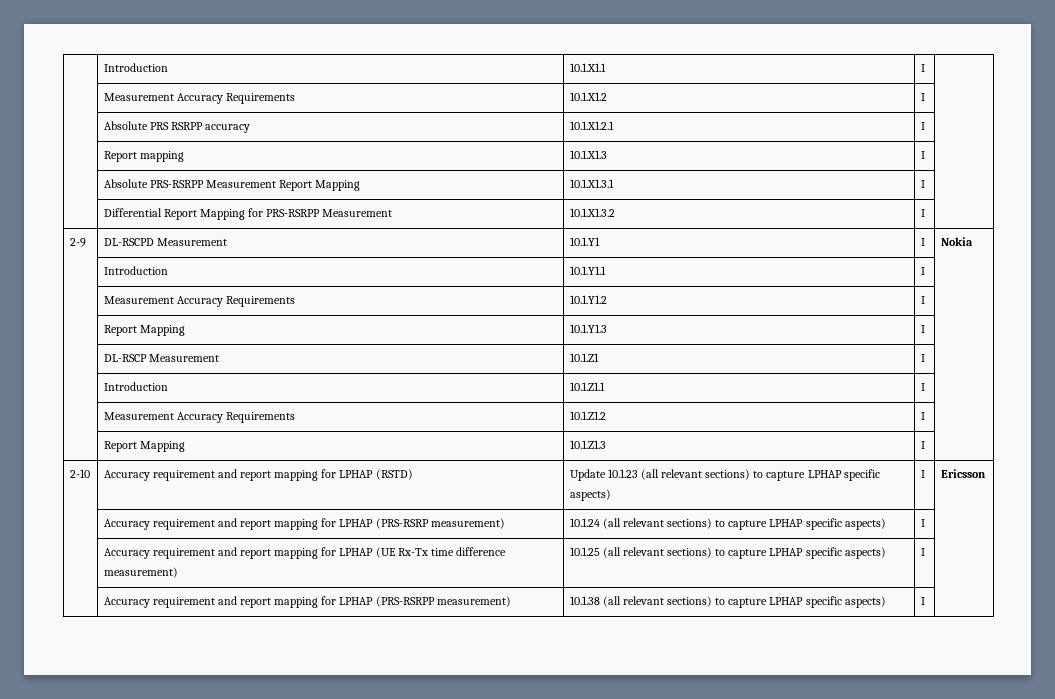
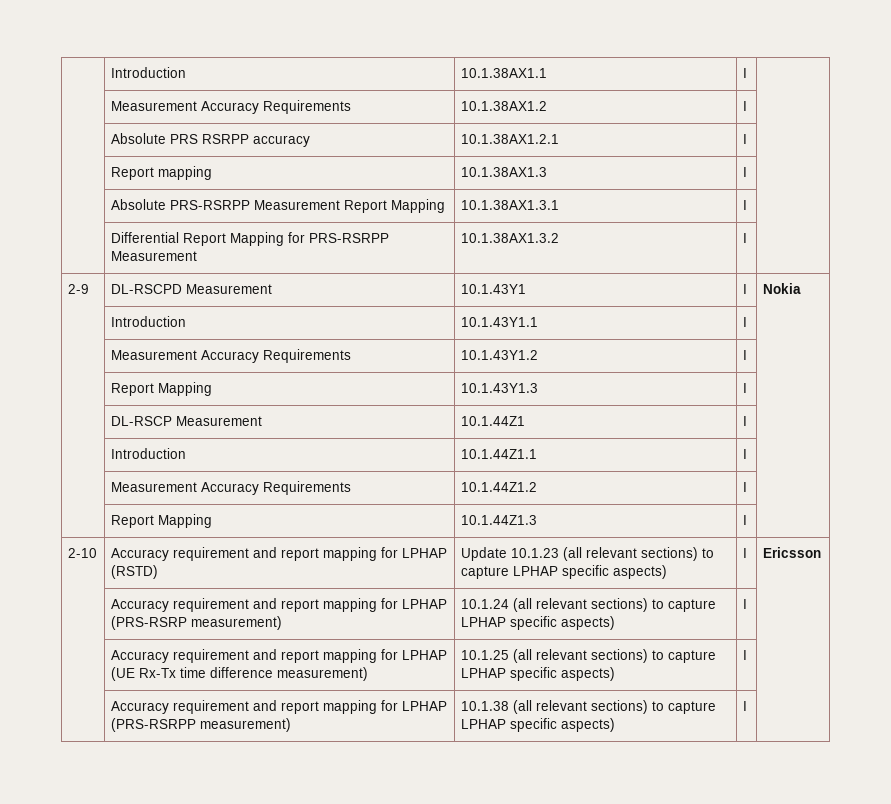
[103,63,168,72] [569,63,606,72] [920,64,925,72] [103,93,296,104] [569,92,607,101] | Introduction | 10.1.X1.1 | I | // | Measurement Accuracy Requirements | 10.1.X1.2 -> [110,67,186,78] [460,68,547,78] [742,68,747,78] [110,100,351,114] [460,101,547,111] | Introduction | 10.1.38AX1.1 | I | // | Measurement Accuracy Requirements | 10.1.38AX1.2
[569,121,614,130] 10.1.X1.2.1 -> [460,134,559,144] 10.1.38AX1.2.1
[569,150,607,159] 10.1.X1.3 -> [460,167,547,177] 10.1.38AX1.3
[569,179,614,188] 10.1.X1.3.1 -> [460,200,559,210] 10.1.38AX1.3.1
[569,208,615,217] 10.1.X1.3.2 -> [460,233,559,243] 10.1.38AX1.3.2
[569,237,600,246] 10.1.Y1 -> [460,284,526,294] 10.1.43Y1
[569,266,606,275] [920,267,925,275] [103,296,296,307] [569,295,607,304] [920,296,925,304] [103,325,185,336] [569,324,607,333] 10.1.Y1.1 | I | // | Measurement Accuracy Requirements | 10.1.Y1.2 | I | // | Report Mapping | 10.1.Y1.3 -> [460,317,538,327] [742,317,747,327] [110,349,351,363] [460,350,538,360] [742,350,747,360] [110,382,212,396] [460,383,538,393] 10.1.43Y1.1 | I | // | Measurement Accuracy Requirements | 10.1.43Y1.2 | I | // | Report Mapping | 10.1.43Y1.3
[569,353,599,362] 10.1.Z1 -> [460,416,525,426] 10.1.44Z1
[569,382,605,391] [920,383,925,391] [103,412,296,423] [569,411,606,420] [920,412,925,420] [103,441,185,452] [569,440,606,449] 10.1.Z1.1 | I | // | Measurement Accuracy Requirements | 10.1.Z1.2 | I | // | Report Mapping | 10.1.Z1.3 -> [460,449,537,459] [742,449,747,459] [110,481,351,495] [460,482,537,492] [742,482,747,492] [110,514,212,528] [460,515,537,525] 10.1.44Z1.1 | I | // | Measurement Accuracy Requirements | 10.1.44Z1.2 | I | // | Report Mapping | 10.1.44Z1.3

